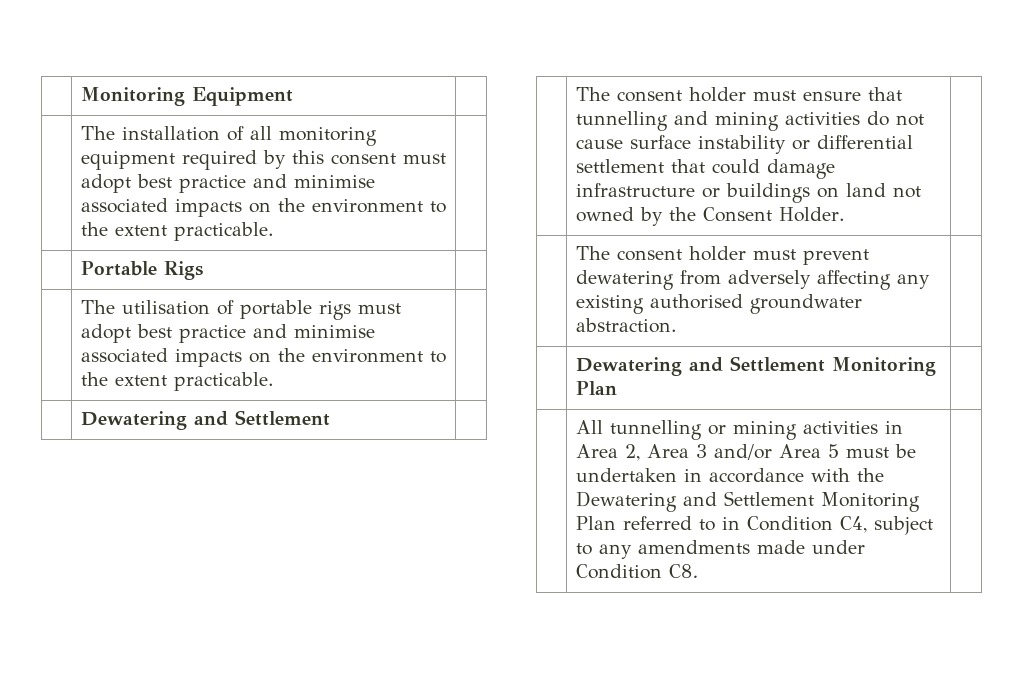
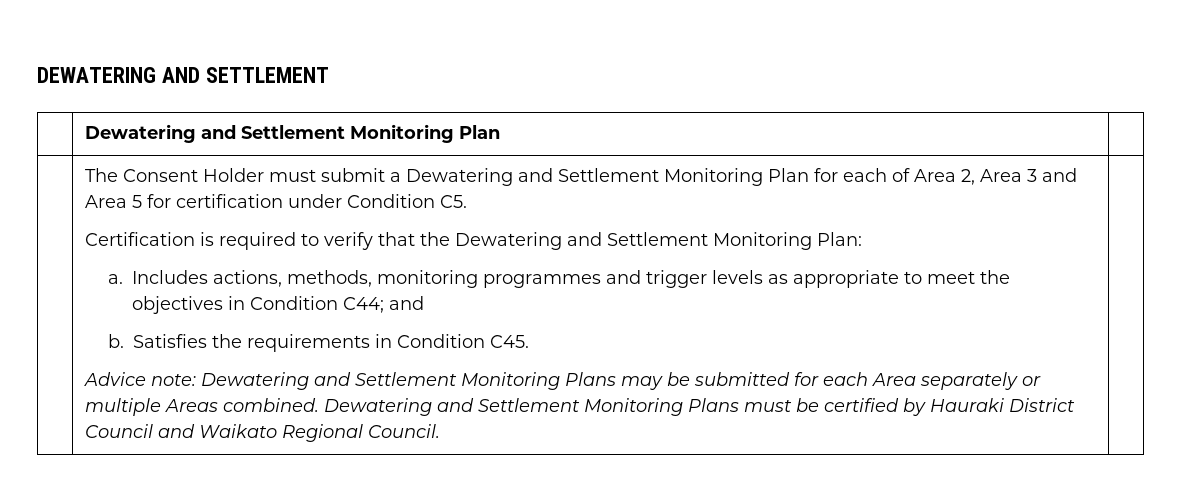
[80,87,293,106] [80,126,377,146] [80,150,446,170] [80,174,375,193] [80,198,446,217] [80,222,274,241] [80,261,203,280] [80,300,401,320] [80,324,375,343] [80,348,446,367] [80,372,274,391] [80,410,330,430] [575,87,902,102] [575,111,924,131] [575,135,913,154] [575,159,835,179] [575,183,921,203] [575,207,845,226] [575,246,869,265] [575,270,930,290] [575,294,862,314] [575,318,677,333] | Monitoring Equipment | // | The installation of all monitoring equipment required by this consent must adopt best practice and minimise associated impacts on the environment to the extent practicable. | // | Portable Rigs | // | The utilisation of portable rigs must adopt best practice and minimise associated impacts on the environment to the extent practicable. | // | Dewatering and Settlement | // | The consent holder must ensure that tunnelling and mining activities do not cause surface instability or differential settlement that could damage infrastructure or buildings on land not owned by the Consent Holder. | // | The consent holder must prevent dewatering from adversely affecting any existing authorised groundwater abstraction. | -> [37,67,329,83] DEWATERING AND SETTLEMENT
[575,420,903,440] All tunnelling or mining activities in -> [84,168,910,186] The Consent Holder must submit a Dewatering and Settlement Monitoring Plan for each of
[713,444,772,460] and/or -> [1041,168,1077,182] and
[845,444,916,458] [575,468,850,483] must be undertaken in accordance with -> [146,194,467,208] [84,232,415,250] for certification under Condition C5. // Certification is required to verify that
[575,516,933,535] [575,540,865,559] [575,564,699,579] Plan referred to in Condition C4, subject to any amendments made under Condition C8. -> [816,232,862,246] [108,270,1011,288] [132,296,425,314] [108,334,530,352] [83,372,1041,390] [84,398,1075,416] [84,424,440,442] Plan: // a. Includes actions, methods, monitoring programmes and trigger levels as appropriate to meet the objectives in Condition C44; and // b. Satisfies the requirements in Condition C45. // Advice note: Dewatering and Settlement Monitoring Plans may be submitted for each Area separately or multiple Areas combined. Dewatering and Settlement Monitoring Plans must be certified by Hauraki District Council and Waikato Regional Council.

